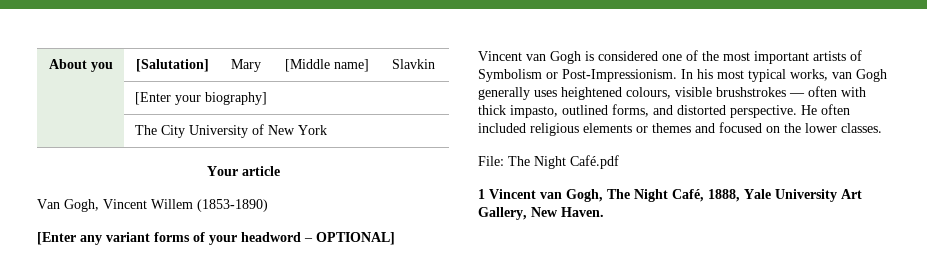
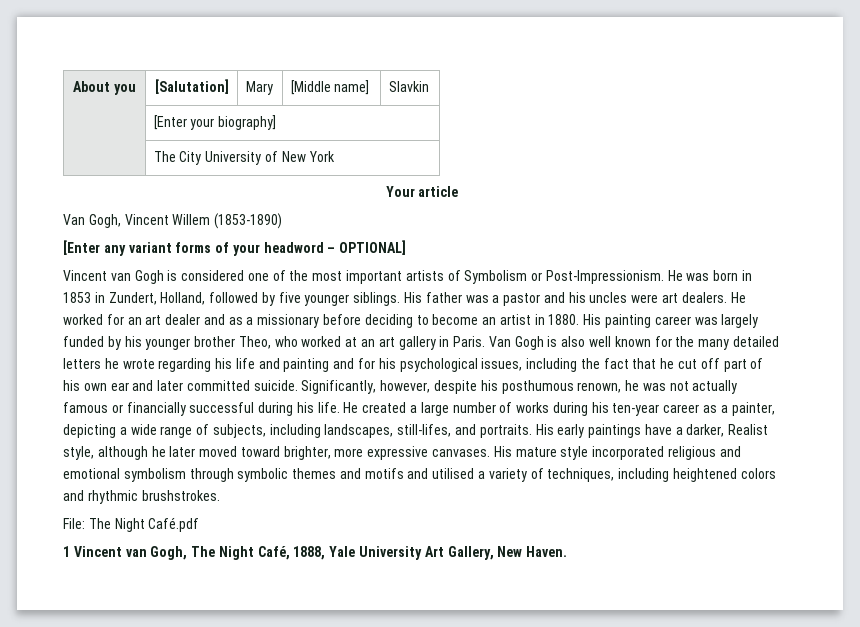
[681,69,887,82] [478,86,866,100] [478,104,850,118] [478,122,882,136] In his most typical works, van Gogh generally uses heightened colours, visible brushstrokes — often with thick impasto, outlined forms, and distorted perspective. He often included religious elements or themes and focused on the lower classes. -> [667,270,753,281] [63,292,746,306] [63,314,759,328] [63,336,779,350] [63,358,764,372] [63,380,738,394] [63,402,775,416] [63,424,769,438] [63,446,741,460] [63,468,776,482] [63,490,220,504] He was born in 1853 in Zundert, Holland, followed by five younger siblings. His father was a pastor and his uncles were art dealers. He worked for an art dealer and as a missionary before deciding to become an artist in 1880. His painting career was largely funded by his younger brother Theo, who worked at an art gallery in Paris. Van Gogh is also well known for the many detailed letters he wrote regarding his life and painting and for his psychological issues, including the fact that he cut off part of his own ear and later committed suicide. Significantly, however, despite his posthumous renown, he was not actually famous or financially successful during his life. He created a large number of works during his ten-year career as a painter, depicting a wide range of subjects, including landscapes, still-lifes, and portraits. His early paintings have a darker, Realist style, although he later moved toward brighter, more expressive canvases. His mature style incorporated religious and emotional symbolism through symbolic themes and motifs and utilised a variety of techniques, including heightened colors and rhythmic brushstrokes.

